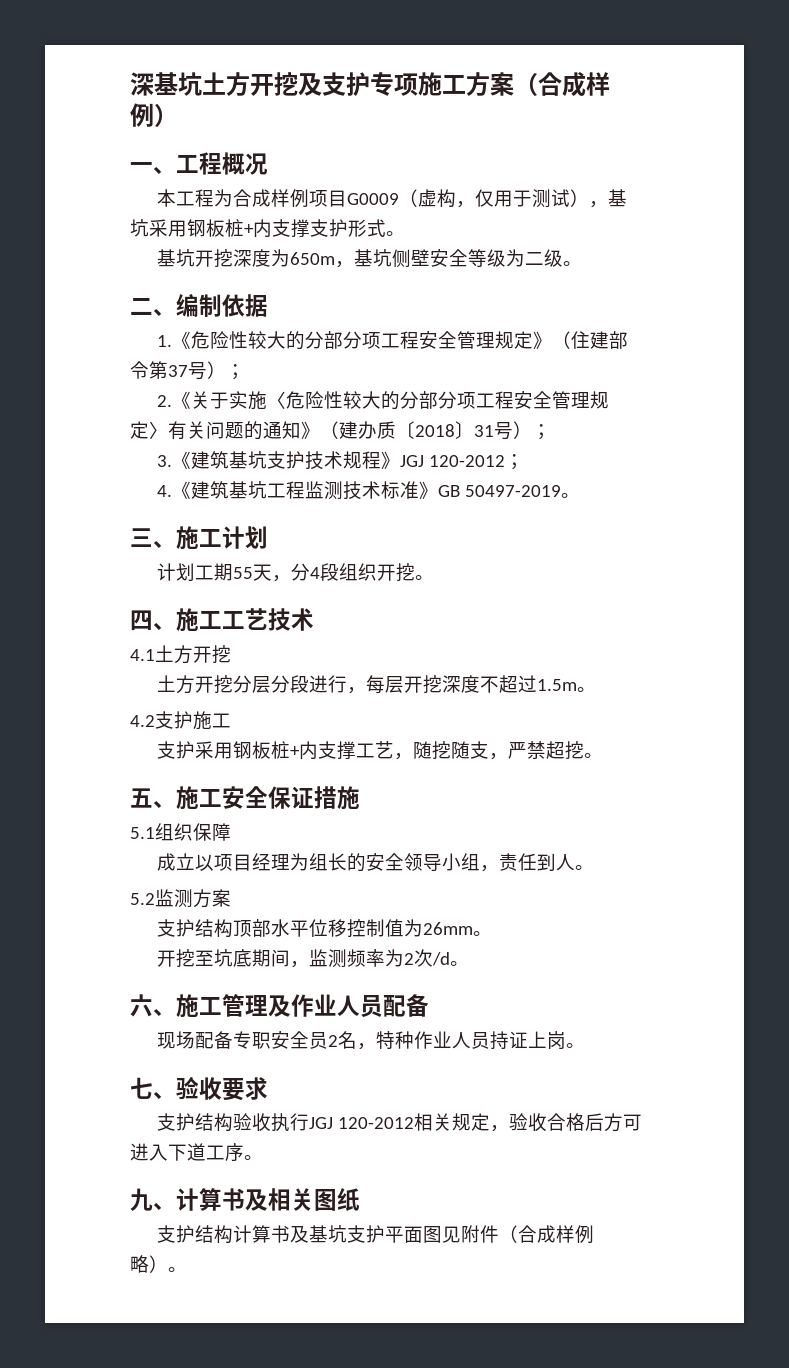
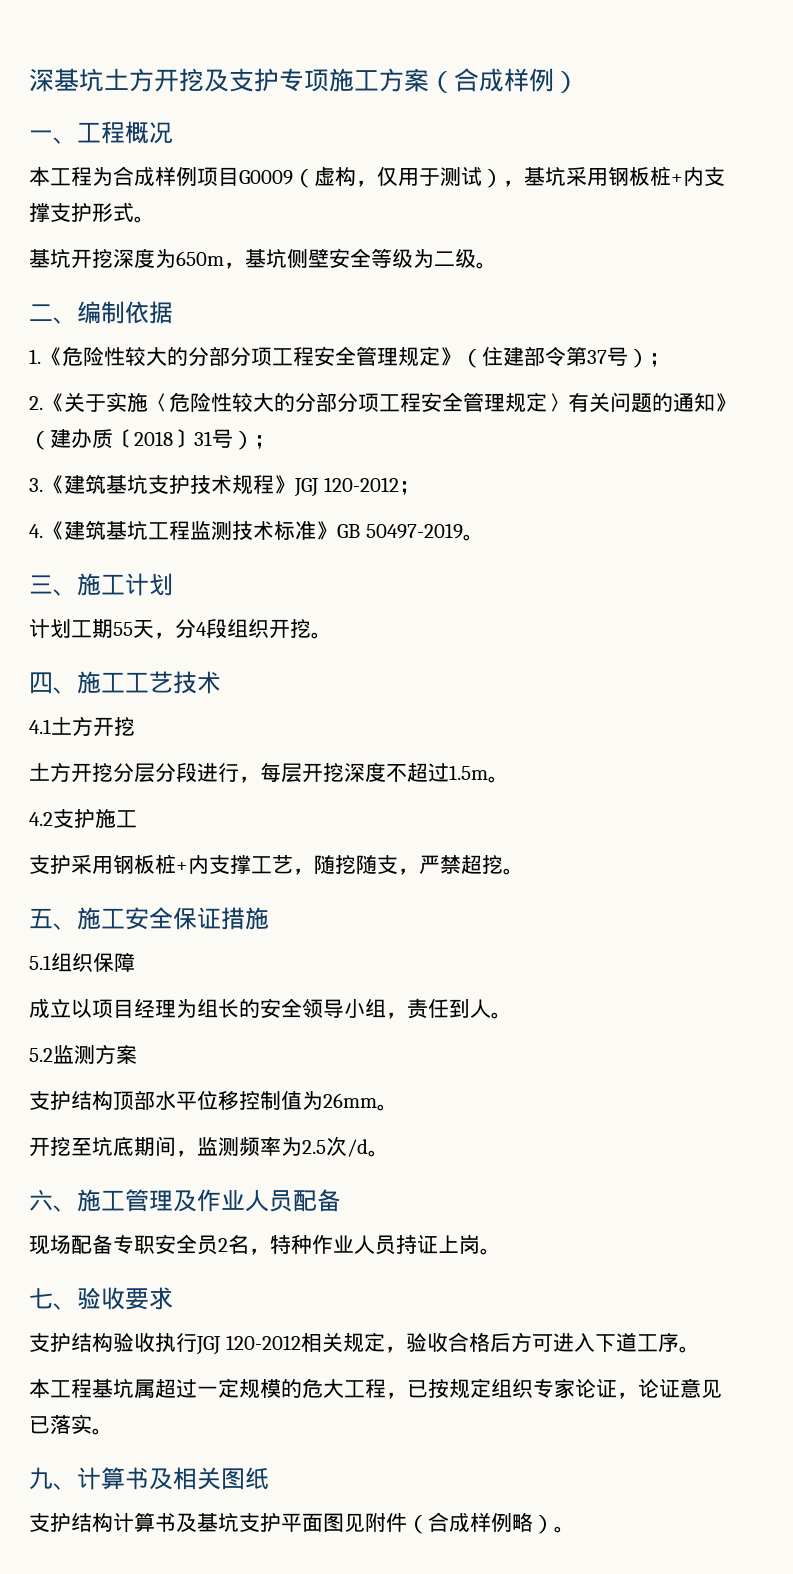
[404,953,415,965] 2 -> [302,1140,326,1154] 2.5
(263, 1157) none -> [29,1378,722,1399] [29,1414,113,1435] // 本工程基坑属超过一定规模的危大工程，已按规定组织专家论证，论证意见已落实。

